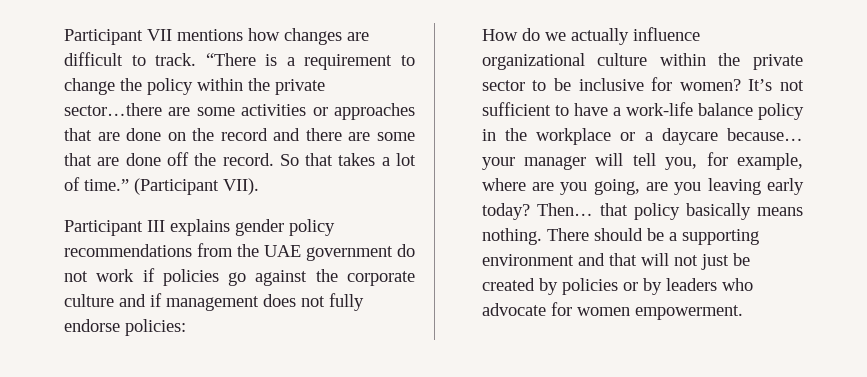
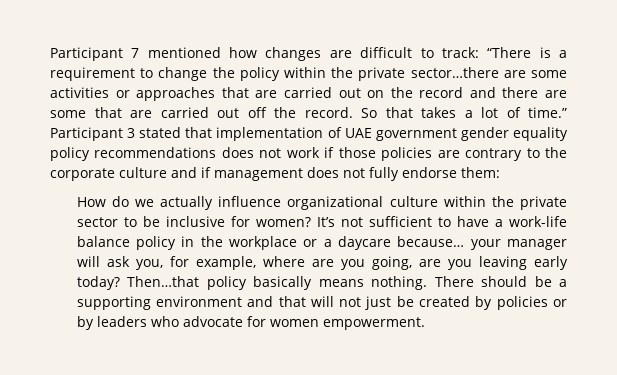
[64,29,243,45] Participant VII mentions -> [50,47,221,61] Participant 7 mentioned
[155,53,197,66] track. -> [441,47,479,58] track:
[126,128,162,141] done -> [283,87,361,98] carried out
[125,153,161,166] done -> [160,107,239,118] carried out
[134,178,259,195] [64,219,335,236] [64,243,415,261] [64,268,308,286] (Participant VII). // Participant III explains gender policy recommendations from the UAE government do not work if policies go against -> [50,127,568,141] [50,147,540,161] Participant 3 stated that implementation of UAE government gender equality policy recommendations does not work if those policies are contrary to
[125,319,186,336] policies: -> [461,167,500,178] them:
[632,153,656,166] tell -> [106,256,130,267] ask
[536,203,628,216] Then… that -> [127,276,200,287] Then…that

